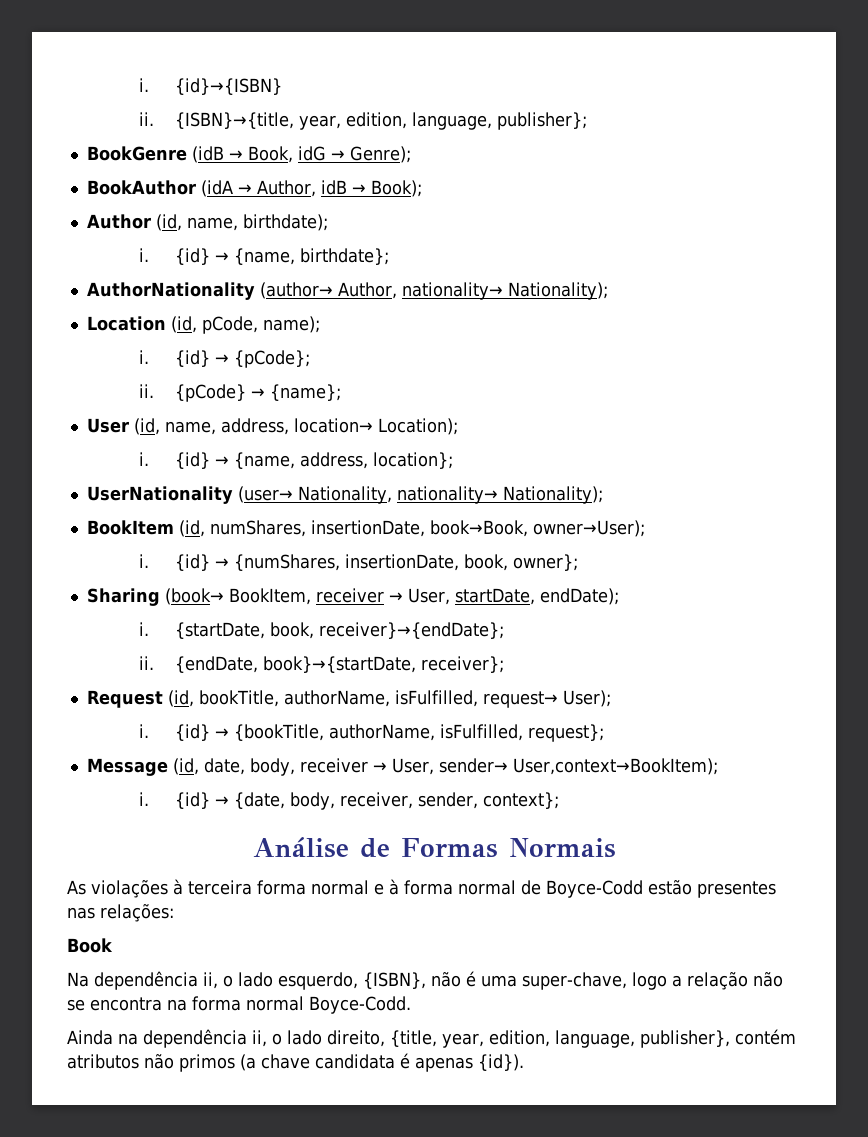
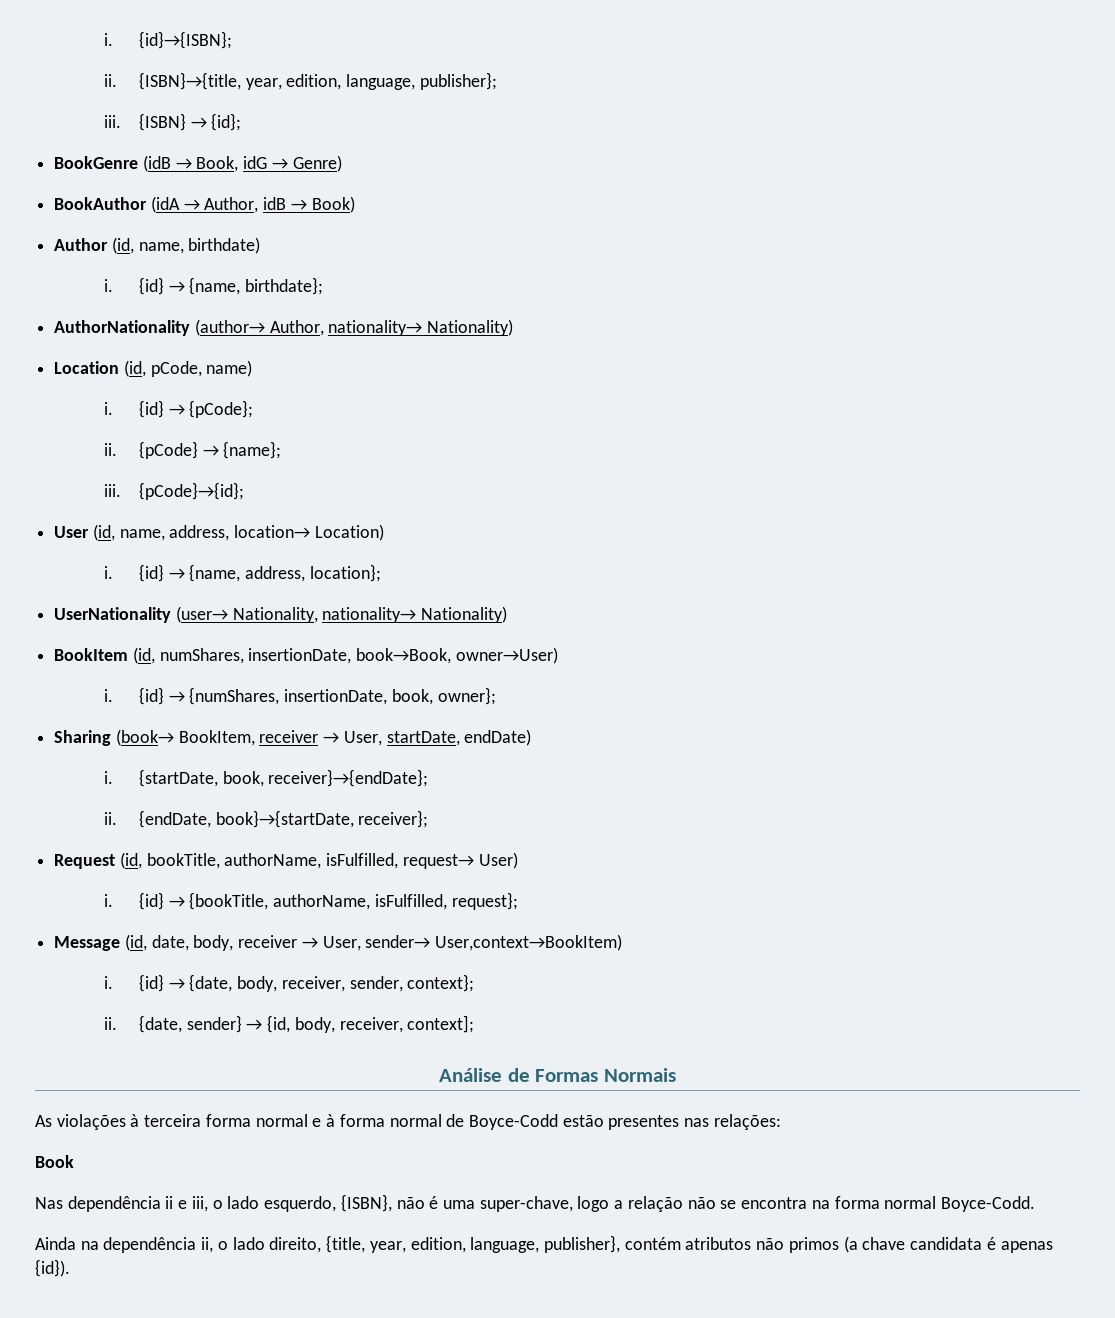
[138,78,282,95] i. {id}→{ISBN} -> [104,31,232,49] i. {id}→{ISBN};
(587, 121) none -> [104,113,242,131] // iii. {ISBN} → {id};
[349,146,411,163] Genre); -> [292,155,342,172] Genre)
[370,180,422,197] Book); -> [311,196,355,213] Book)
[242,214,328,231] birthdate); -> [188,237,261,254] birthdate)
[507,282,608,300] Nationality); -> [427,319,514,336] Nationality)
[262,316,320,333] name); -> [206,360,253,377] name)
(341, 392) none -> [104,482,244,500] // iii. {pCode}→{id};
[377,418,458,435] Location); -> [314,524,384,541] Location)
[502,486,603,504] Nationality); -> [421,606,508,623] Nationality)
[532,520,645,537] owner→User); -> [455,647,558,664] owner→User)
[539,588,619,605] endDate); -> [464,729,532,746] endDate)
[562,690,611,707] User); -> [478,852,518,869] User)
[512,758,718,775] User,context→BookItem); -> [435,934,623,951] User,context→BookItem)
(559, 800) none -> [104,1015,475,1033] // ii. {date, sender} → {id, body, receiver, context];
[67,971,218,990] Na dependência ii, -> [35,1196,208,1212] Nas dependência ii e iii,

